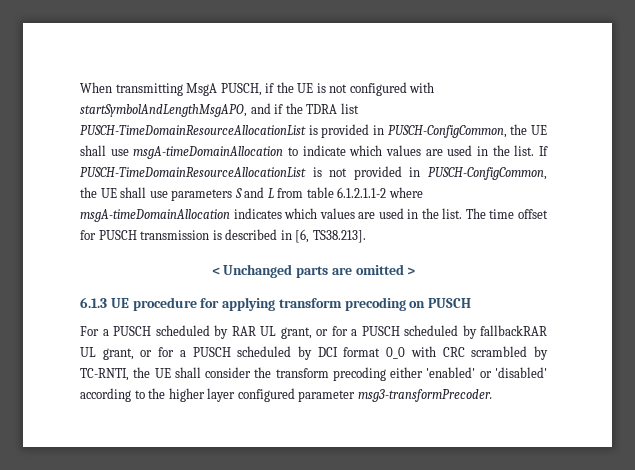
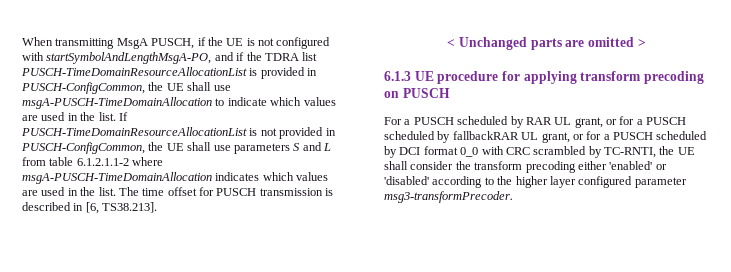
[80,104,247,117] startSymbolAndLengthMsgAPO, -> [46,52,212,64] startSymbolAndLengthMsgA-PO,
[133,146,284,159] msgA-timeDomainAllocation -> [22,97,212,109] msgA-PUSCH-TimeDomainAllocation
[80,209,230,222] msgA-timeDomainAllocation -> [22,172,212,184] msgA-PUSCH-TimeDomainAllocation

